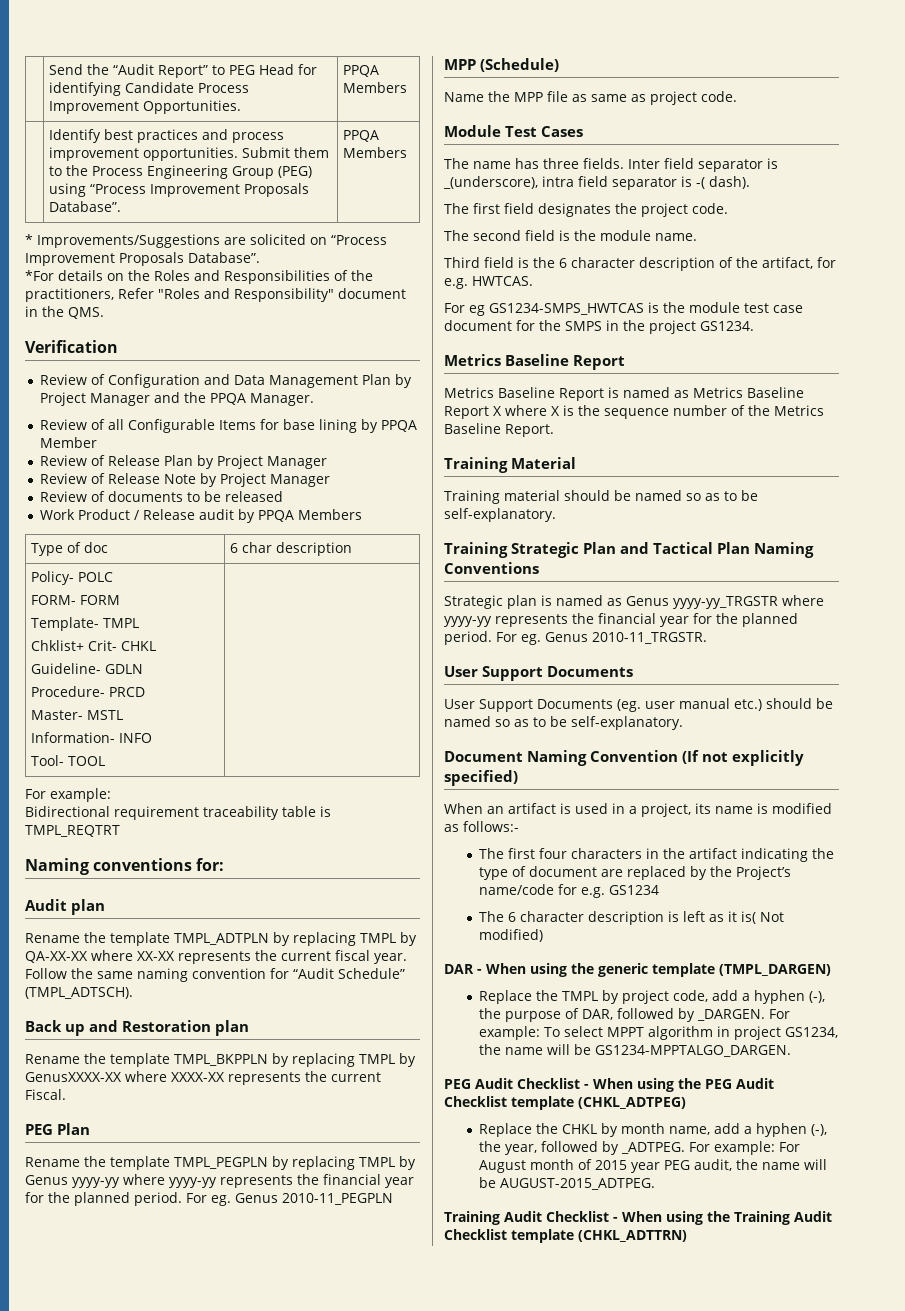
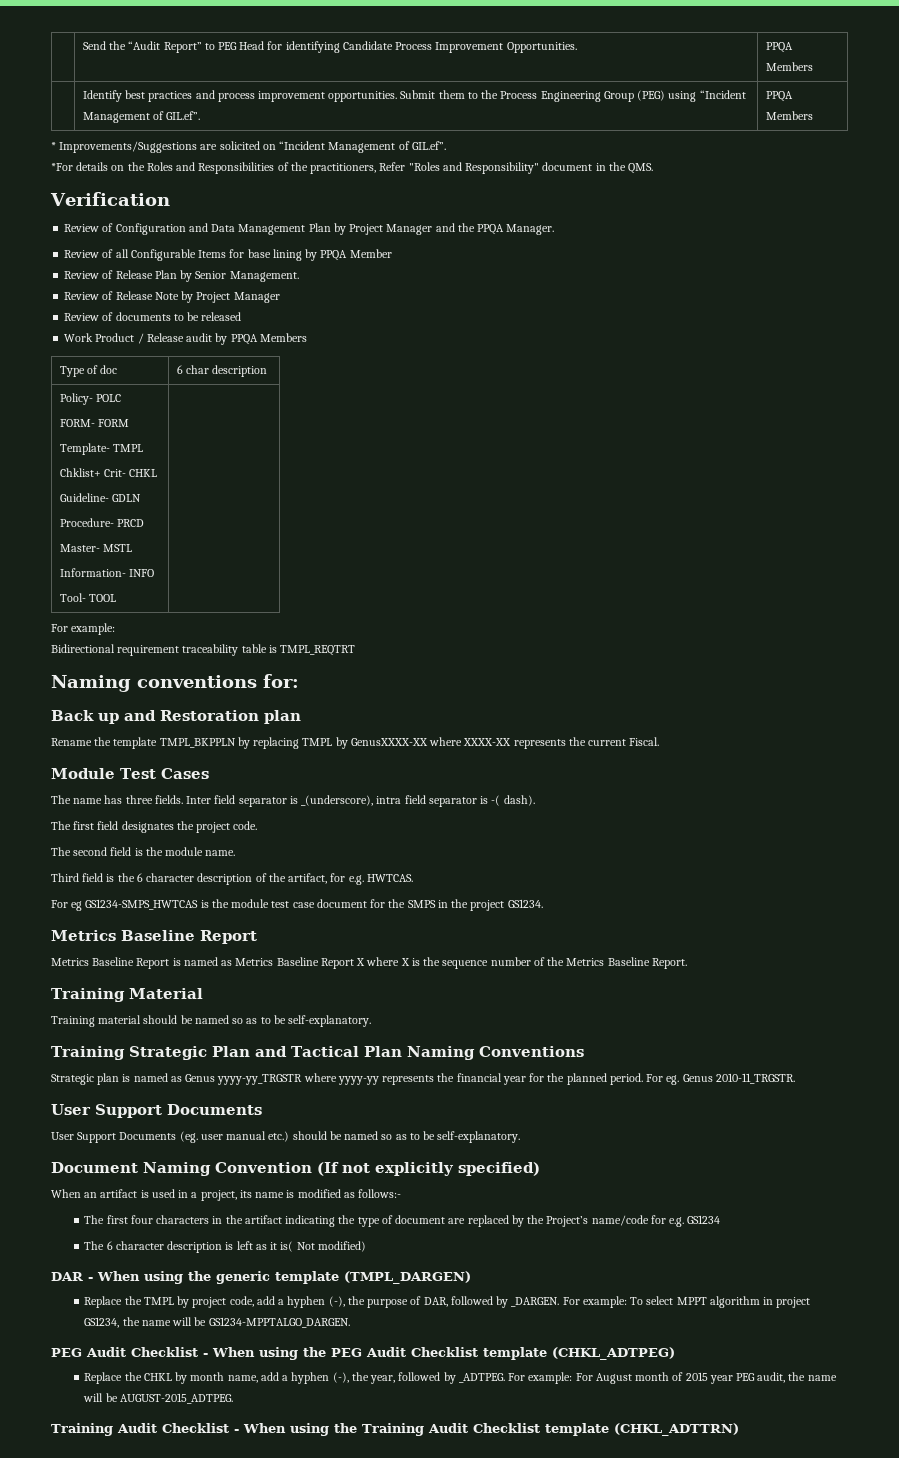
[89,183,309,197] [48,201,121,212] “Process Improvement Proposals Database”. -> [699,90,746,99] [82,111,201,123] “Incident Management of GIL.ef”.
[331,235,387,245] [25,252,260,266] “Process Improvement Proposals Database”. -> [279,141,446,153] “Incident Management of GIL.ef”.
[216,455,327,469] Project Manager -> [195,271,299,282] Senior Management.
[25,899,106,915] [25,932,417,946] [25,950,407,964] [25,968,405,982] [25,987,133,999] // Audit plan // Rename the template TMPL_ADTPLN by replacing TMPL by QA-XX-XX where XX-XX represents the current fiscal year. Follow the same naming convention for “Audit Schedule” (TMPL_ADTSCH). -> (299, 681) none
[25,1123,91,1135] [25,1156,416,1170] [25,1174,414,1188] [25,1192,393,1206] [444,58,560,72] [444,91,737,105] // PEG Plan // Rename the template TMPL_PEGPLN by replacing TMPL by Genus yyyy-yy where yyyy-yy represents the financial year for the planned period. For eg. Genus 2010-11_PEGPLN // MPP (Schedule) // Name the MPP file as same as project code. -> (660, 741) none

